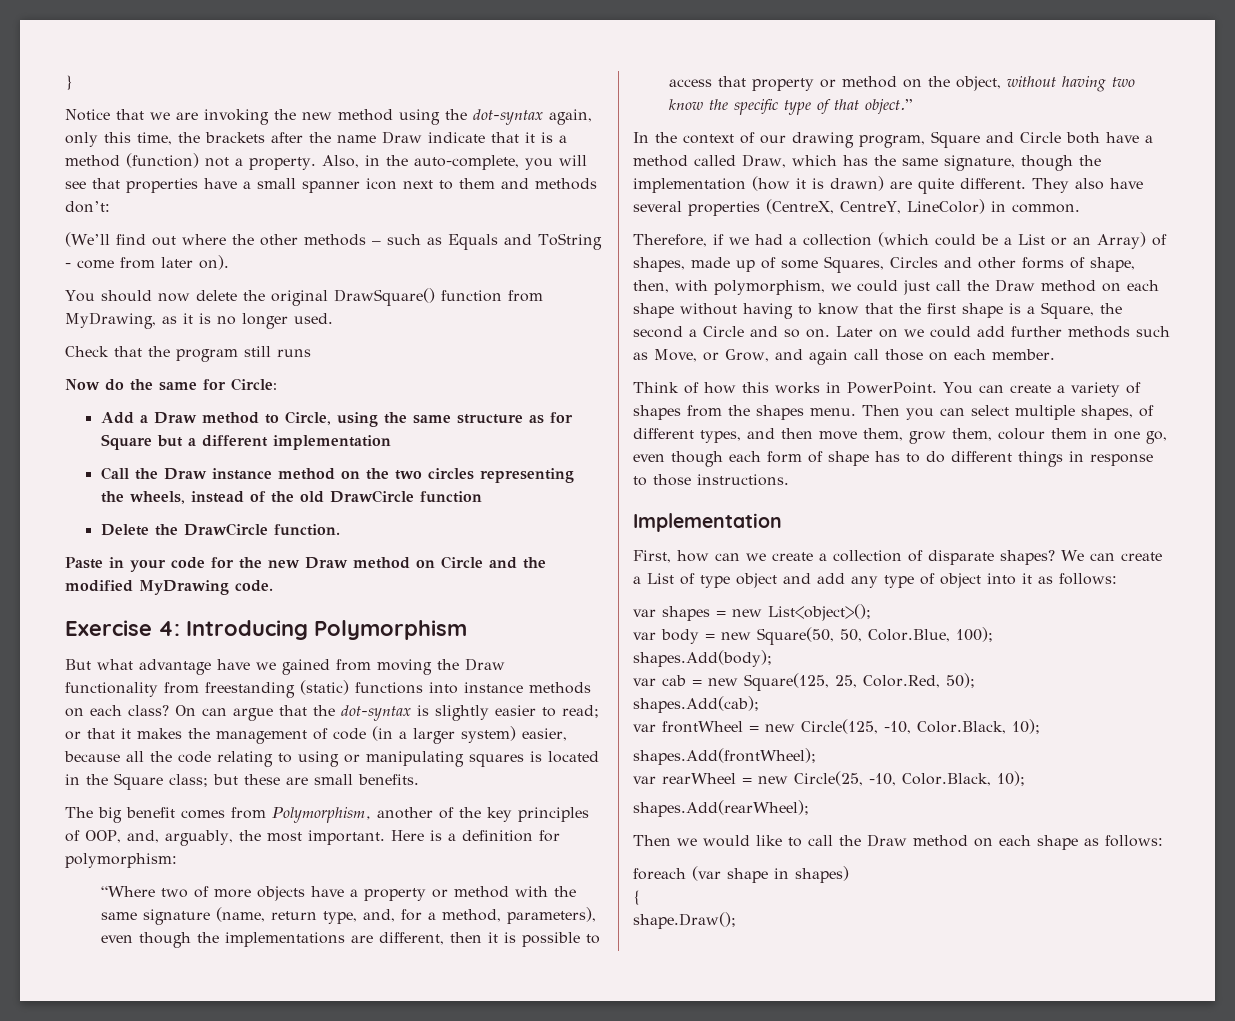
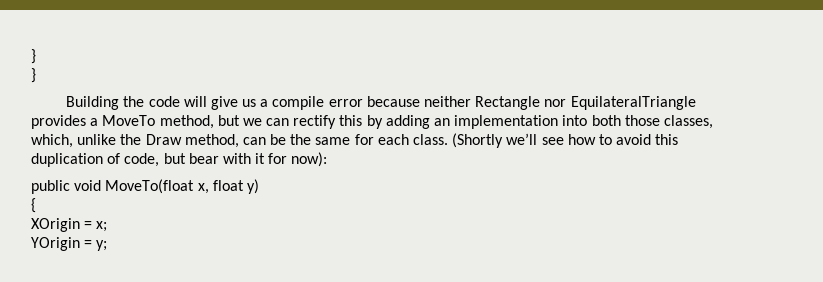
[65,75,73,90] [65,109,592,125] [65,131,567,147] [65,153,587,170] [65,178,597,193] [65,201,110,213] [65,232,602,250] [65,255,229,270] [65,288,543,306] [65,312,333,329] [65,346,311,362] [65,378,277,391] [100,411,573,427] [100,434,391,450] [100,467,574,483] [100,490,482,504] [100,523,340,536] [65,556,546,572] [65,580,273,595] [65,620,467,640] [65,658,505,675] [65,680,591,698] [65,705,599,721] [65,726,567,744] [64,751,599,767] [65,773,419,790] [65,807,589,823] [65,830,560,846] [65,853,177,868] [101,886,577,901] [101,907,597,925] [101,932,601,948] [669,76,1136,92] [669,99,913,115] [633,131,1153,148] [633,154,1101,171] [633,176,1143,194] [633,199,1080,216] [633,232,1167,249] [633,256,1135,273] [633,279,1159,295] [633,302,1122,319] [633,326,1170,338] [633,349,1055,365] [633,382,1141,397] [633,405,1154,420] [633,428,1167,444] [633,451,1153,467] [633,474,789,486] [633,513,782,532] [633,550,1162,565] [633,573,1117,588] [633,604,871,621] [633,627,993,645] [633,650,772,667] [633,673,975,691] [633,696,759,713] [633,719,1040,734] [633,748,816,765] [633,771,1025,786] [633,800,809,817] [633,834,1163,850] [633,866,849,883] [633,890,641,905] [633,912,736,929] } // Notice that we are invoking the new method using the dot-syntax again, only this time, the brackets after the name Draw indicate that it is a method (function) not a property. Also, in the auto-complete, you will see that properties have a small spanner icon next to them and methods don’t: // (We’ll find out where the other methods – such as Equals and ToString - come from later on). // You should now delete the original DrawSquare() function from MyDrawing, as it is no longer used. // Check that the program still runs // Now do the same for Circle: // Add a Draw method to Circle, using the same structure as for Square but a different implementation // Call the Draw instance method on the two circles representing the wheels, instead of the old DrawCircle function // Delete the DrawCircle function. // Paste in your code for the new Draw method on Circle and the modified MyDrawing code. // Exercise 4: Introducing Polymorphism // But what advantage have we gained from moving the Draw functionality from freestanding (static) functions into instance methods on each class? On can argue that the dot-syntax is slightly easier to read; or that it makes the management of code (in a larger system) easier, because all the code relating to using or manipulating squares is located in the Square class; but these are small benefits. // The big benefit comes from Polymorphism, another of the key principles of OOP, and, arguably, the most important. Here is a definition for polymorphism: // “Where two of more objects have a property or method with the same signature (name, return type, and, for a method, parameters), even though the implementations are different, then it is possible to access that property or method on the object, without having two know the specific type of that object.” // In the context of our drawing program, Square and Circle both have a method called Draw, which has the same signature, though the implementation (how it is drawn) are quite different. They also have several properties (CentreX, CentreY, LineColor) in common. // Therefore, if we had a collection (which could be a List or an Array) of shapes, made up of some Squares, Circles and other forms of shape, then, with polymorphism, we could just call the Draw method on each shape without having to know that the first shape is a Square, the second a Circle and so on. Later on we could add further methods such as Move, or Grow, and again call those on each member. // Think of how this works in PowerPoint. You can create a variety of shapes from the shapes menu. Then you can select multiple shapes, of different types, and then move them, grow them, colour them in one go, even though each form of shape has to do different things in response to those instructions. // Implementation // First, how can we create a collection of disparate shapes? We can create a List of type object and add any type of object into it as follows: // var shapes = new List<object>(); // var body = new Square(50, 50, Color.Blue, 100); // shapes.Add(body); // var cab = new Square(125, 25, Color.Red, 50); // shapes.Add(cab); // var frontWheel = new Circle(125, -10, Color.Black, 10); // shapes.Add(frontWheel); // var rearWheel = new Circle(25, -10, Color.Black, 10); // shapes.Add(rearWheel); // Then we would like to call the Draw method on each shape as follows: // foreach (var shape in shapes) // { // shape.Draw(); -> [31,49,36,64] [31,68,36,83] [66,96,696,110] [31,115,713,129] [31,133,679,148] [31,152,328,167] [31,179,259,194] [31,198,36,213] [31,218,108,232] [31,237,108,251] } // } // Building the code will give us a compile error because neither Rectangle nor EquilateralTriangle provides a MoveTo method, but we can rectify this by adding an implementation into both those classes, which, unlike the Draw method, can be the same for each class. (Shortly we’ll see how to avoid this duplication of code, but bear with it for now): // public void MoveTo(float x, float y) // { // XOrigin = x; // YOrigin = y;

